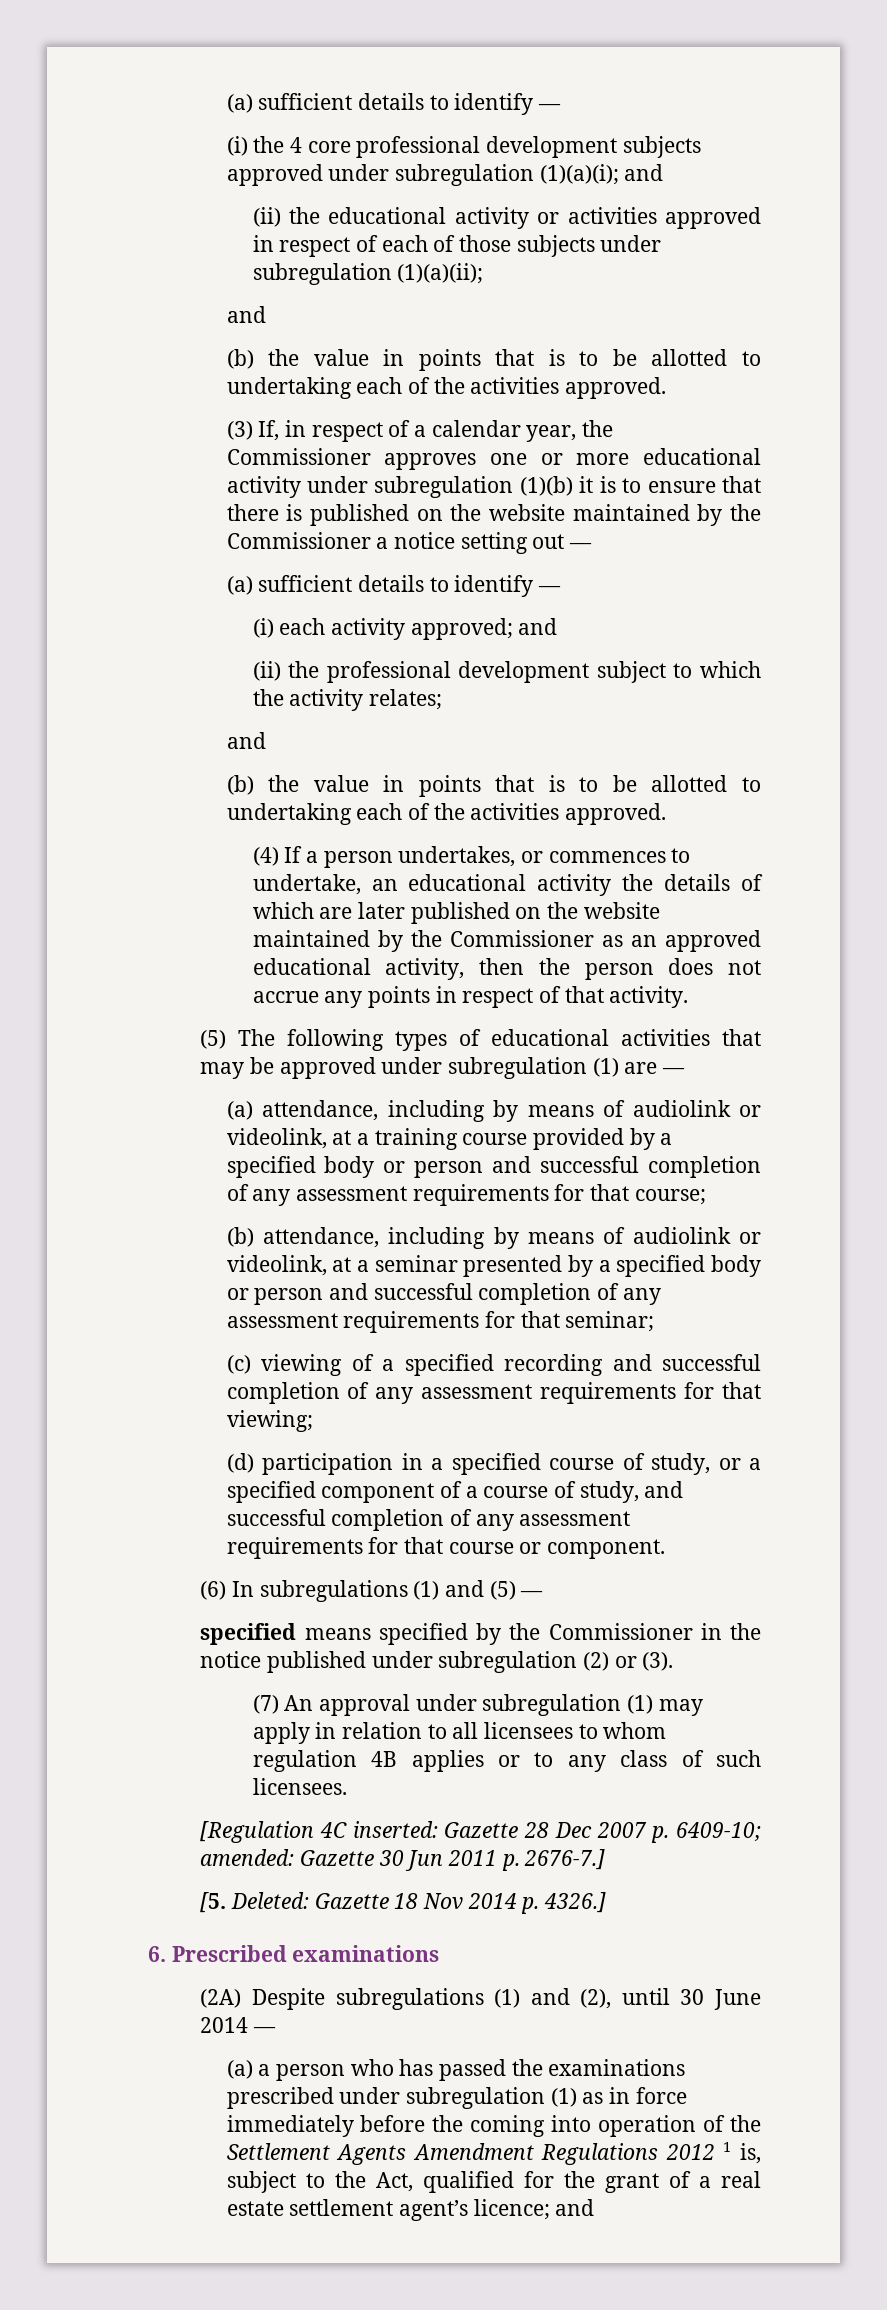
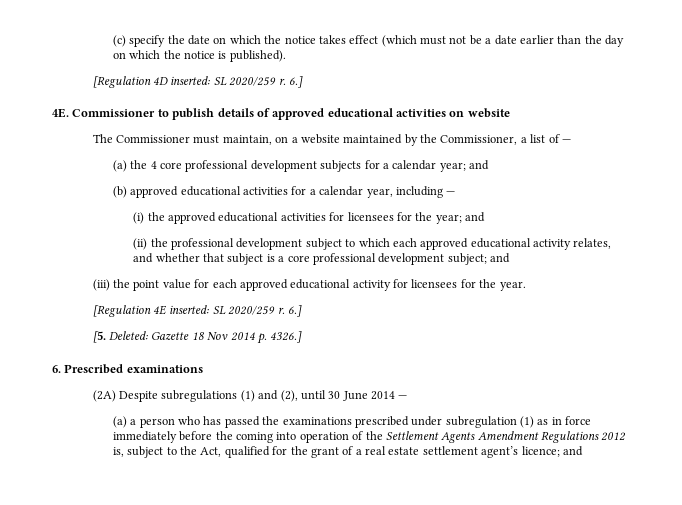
[226,93,561,115] [226,136,248,156] (a) sufficient details to identify — // (i) -> [112,35,625,47] [112,50,286,62] [92,76,303,88] [52,108,510,120] [92,134,571,146] [112,160,127,172] (c) specify the date on which the notice takes effect (which must not be a date earlier than the day on which the notice is published). // [Regulation 4D inserted: SL 2020/259 r. 6.] // 4E. Commissioner to publish details of approved educational activities on website // The Commissioner must maintain, on a website maintained by the Commissioner, a list of — // (a)
[226,164,664,186] [252,207,761,229] [252,235,662,257] [252,263,484,285] [226,306,266,323] [226,349,762,371] [226,377,666,399] [226,420,613,442] [226,448,761,470] [226,476,761,498] [226,504,761,526] [226,532,592,554] [226,575,561,597] [252,618,513,640] approved under subregulation (1)(a)(i); and // (ii) the educational activity or activities approved in respect of each of those subjects under subregulation (1)(a)(ii); // and // (b) the value in points that is to be allotted to undertaking each of the activities approved. // (3) If, in respect of a calendar year, the Commissioner approves one or more educational activity under subregulation (1)(b) it is to ensure that there is published on the website maintained by the Commissioner a notice setting out — // (a) sufficient details to identify — // (i) each activity approved; -> [364,160,490,172] [112,186,456,198] [133,212,462,224] for a calendar year; and // (b) approved educational activities for a calendar year, including — // (i) the approved educational activities for licensees for the year;
[252,689,443,711] [226,732,266,749] [226,775,762,797] [226,803,666,825] [252,846,691,868] [252,874,763,896] [252,902,660,924] [252,930,761,952] [252,958,761,980] [252,986,689,1008] [200,1029,761,1051] [200,1057,686,1079] [226,1100,761,1122] [226,1128,673,1150] [226,1156,761,1178] [226,1184,706,1206] [226,1227,761,1249] [226,1255,761,1277] [226,1283,661,1305] [226,1311,655,1333] [226,1354,761,1376] [226,1382,762,1404] [226,1410,313,1432] [226,1453,761,1475] [226,1481,684,1503] [226,1509,631,1531] [226,1537,665,1559] [200,1580,544,1602] [200,1623,761,1645] [200,1651,674,1673] [252,1694,703,1716] [252,1722,667,1744] [252,1750,761,1772] [252,1778,347,1795] [200,1821,761,1843] [200,1849,606,1871] the activity relates; // and // (b) the value in points that is to be allotted to undertaking each of the activities approved. // (4) If a person undertakes, or commences to undertake, an educational activity the details of which are later published on the website maintained by the Commissioner as an approved educational activity, then the person does not accrue any points in respect of that activity. // (5) The following types of educational activities that may be approved under subregulation (1) are — // (a) attendance, including by means of audiolink or videolink, at a training course provided by a specified body or person and successful completion of any assessment requirements for that course; // (b) attendance, including by means of audiolink or videolink, at a seminar presented by a specified body or person and successful completion of any assessment requirements for that seminar; // (c) viewing of a specified recording and successful completion of any assessment requirements for that viewing; // (d) participation in a specified course of study, or a specified component of a course of study, and successful completion of any assessment requirements for that course or component. // (6) In subregulations (1) and (5) — // specified means specified by the Commissioner in the notice published under subregulation (2) or (3). // (7) An approval under subregulation (1) may apply in relation to all licensees to whom regulation 4B applies or to any class of such licensees. // [Regulation 4C inserted: Gazette 28 Dec 2007 p. 6409-10; amended: Gazette 30 Jun 2011 p. 2676-7.] -> [392,238,612,250] [133,253,510,265] [92,279,526,291] [92,305,302,317] each approved educational activity relates, and whether that subject is a core professional development subject; and // (iii) the point value for each approved educational activity for licensees for the year. // [Regulation 4E inserted: SL 2020/259 r. 6.]
[723,2142,732,2152] 1 -> (627, 436) none

